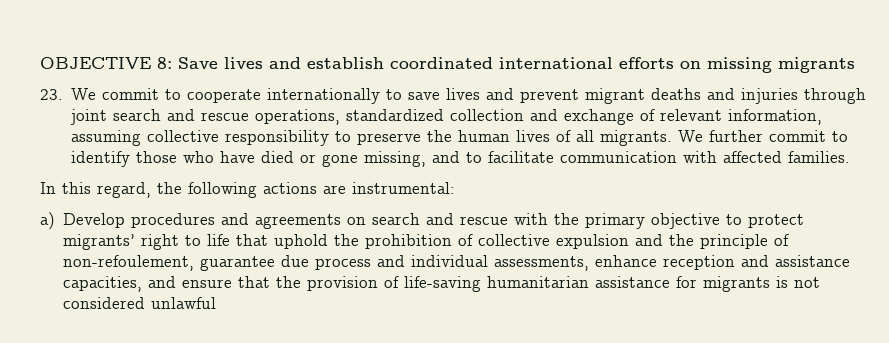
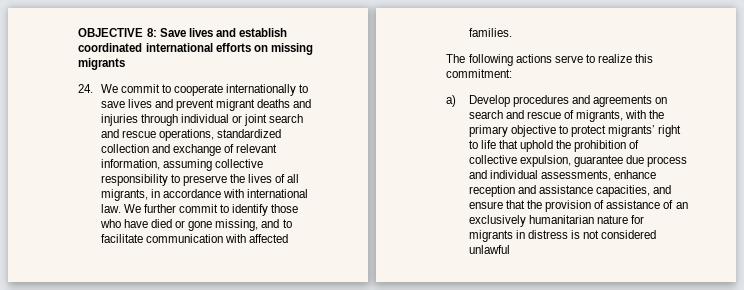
[39,89,63,100] 23. -> [78,84,94,93] 24.
(867, 96) none -> [181,114,243,123] individual or
[458,130,511,142] human -> (246, 178) none
[600,130,673,146] migrants. -> [100,189,309,201] [100,204,121,213] migrants, in accordance with international law.
[39,182,455,198] In this regard, the following actions are instrumental: -> [446,54,654,66] [446,69,513,78] The following actions serve to realize this commitment:
(509, 220) none -> [564,110,624,122] of migrants,
[556,234,790,249] [63,255,195,271] expulsion and the principle of non-refoulement, -> [519,155,571,167] expulsion,
[404,276,771,292] life-saving humanitarian assistance for migrants -> [606,200,688,209] [468,215,645,227] [468,230,569,242] assistance of an exclusively humanitarian nature for migrants in distress

